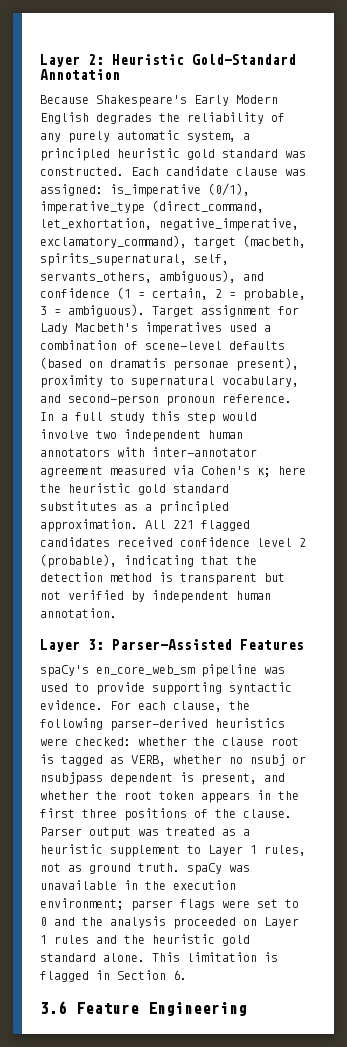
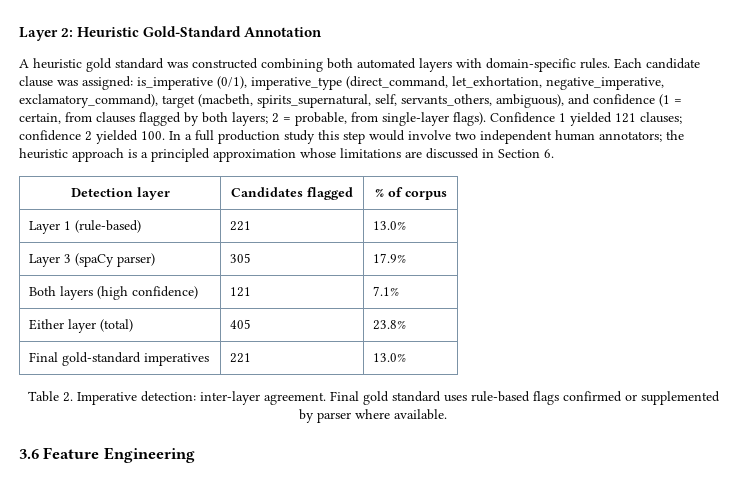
[40,95,278,107] [40,112,285,124] [40,130,250,143] [40,148,306,161] [40,167,124,176] Because Shakespeare's Early Modern English degrades the reliability of any purely automatic system, a principled heuristic gold standard was constructed. -> [19,58,610,72] A heuristic gold standard was constructed combining both automated layers with domain-specific rules.
[215,289,306,301] [40,304,299,317] [40,322,271,335] [40,340,285,350] [40,357,299,371] [40,375,299,388] [40,394,292,406] 2 = probable, 3 = ambiguous). Target assignment for Lady Macbeth's imperatives used a combination of scene-level defaults (based on dramatis personae present), proximity to supernatural vocabulary, and second-person pronoun reference. -> [65,112,682,126] [19,130,165,144] from clauses flagged by both layers; 2 = probable, from single-layer flags). Confidence 1 yielded 121 clauses; confidence 2 yielded 100.
(103, 416) none -> [218,130,280,144] production
[40,447,257,457] [40,465,306,477] [40,483,229,495] [40,501,229,514] [40,519,250,532] [40,537,306,547] [40,554,257,568] [40,572,285,585] [40,590,271,603] [40,608,117,618] [40,639,304,652] [40,664,285,677] [40,682,292,695] [40,700,250,712] [40,718,285,731] [40,737,299,746] [40,754,306,766] [40,772,285,785] [40,790,299,803] [40,808,292,821] [40,827,250,839] [40,844,306,857] [40,863,250,875] [40,880,236,890] [40,898,299,911] [40,916,299,929] [40,934,250,946] [40,952,278,962] [40,970,187,982] annotators with inter-annotator agreement measured via Cohen's κ; here the heuristic gold standard substitutes as a principled approximation. All 221 flagged candidates received confidence level 2 (probable), indicating that the detection method is transparent but not verified by independent human annotation. // Layer 3: Parser-Assisted Features // spaCy's en_core_web_sm pipeline was used to provide supporting syntactic evidence. For each clause, the following parser-derived heuristics were checked: whether the clause root is tagged as VERB, whether no nsubj or nsubjpass dependent is present, and whether the root token appears in the first three positions of the clause. Parser output was treated as a heuristic supplement to Layer 1 rules, not as ground truth. spaCy was unavailable in the execution environment; parser flags were set to 0 and the analysis proceeded on Layer 1 rules and the heuristic gold standard alone. This limitation is flagged in Section 6. -> [599,130,684,142] [19,148,554,162] [70,187,170,200] [231,187,353,200] [374,187,447,200] [28,220,141,234] [229,221,251,231] [372,221,406,230] [28,253,155,267] [229,253,251,263] [372,253,406,263] [28,286,198,300] [229,287,251,297] [372,286,399,296] [28,319,133,333] [229,319,251,329] [372,320,406,330] [28,352,209,366] [229,353,251,363] [372,353,406,362] [27,391,720,405] [299,409,447,423] annotators; the heuristic approach is a principled approximation whose limitations are discussed in Section 6. // Detection layer | Candidates flagged | % of corpus // Layer 1 (rule-based) | 221 | 13.0% // Layer 3 (spaCy parser) | 305 | 17.9% // Both layers (high confidence) | 121 | 7.1% // Either layer (total) | 405 | 23.8% // Final gold-standard imperatives | 221 | 13.0% // Table 2. Imperative detection: inter-layer agreement. Final gold standard uses rule-based flags confirmed or supplemented by parser where available.

